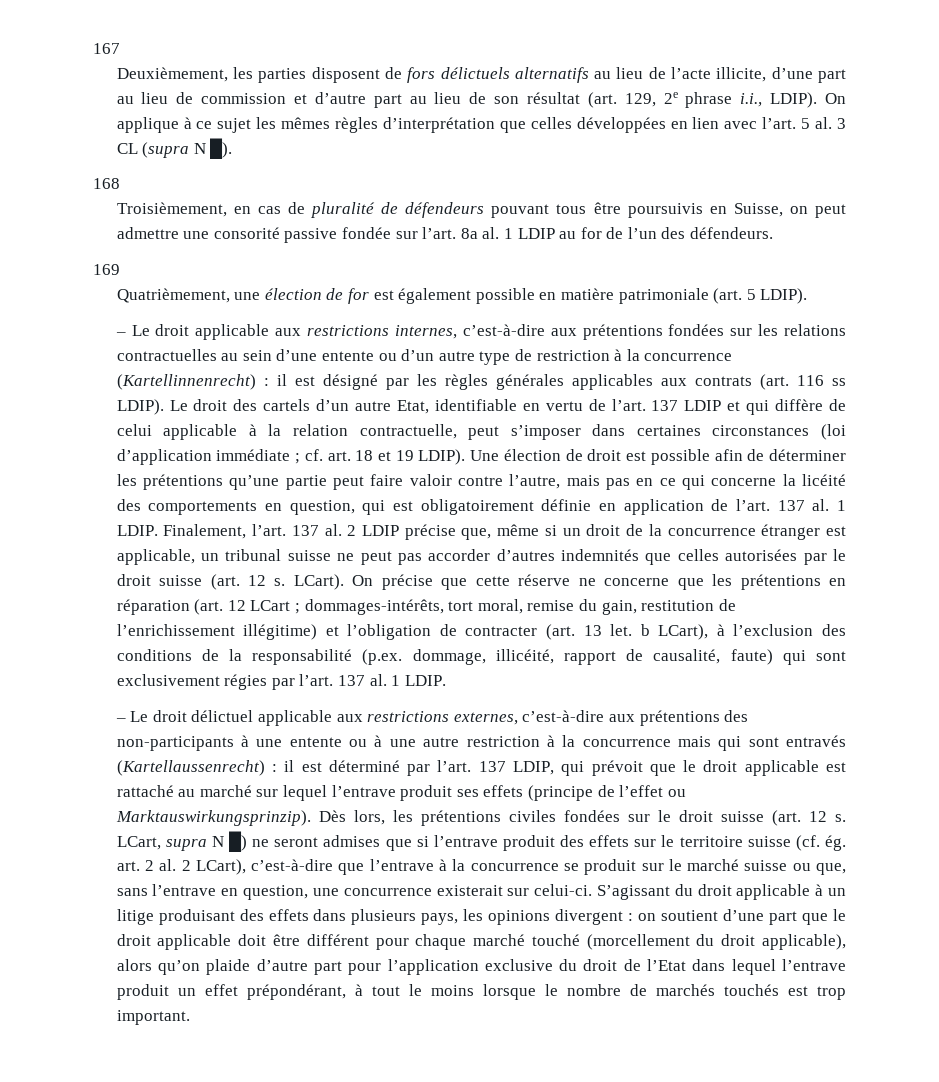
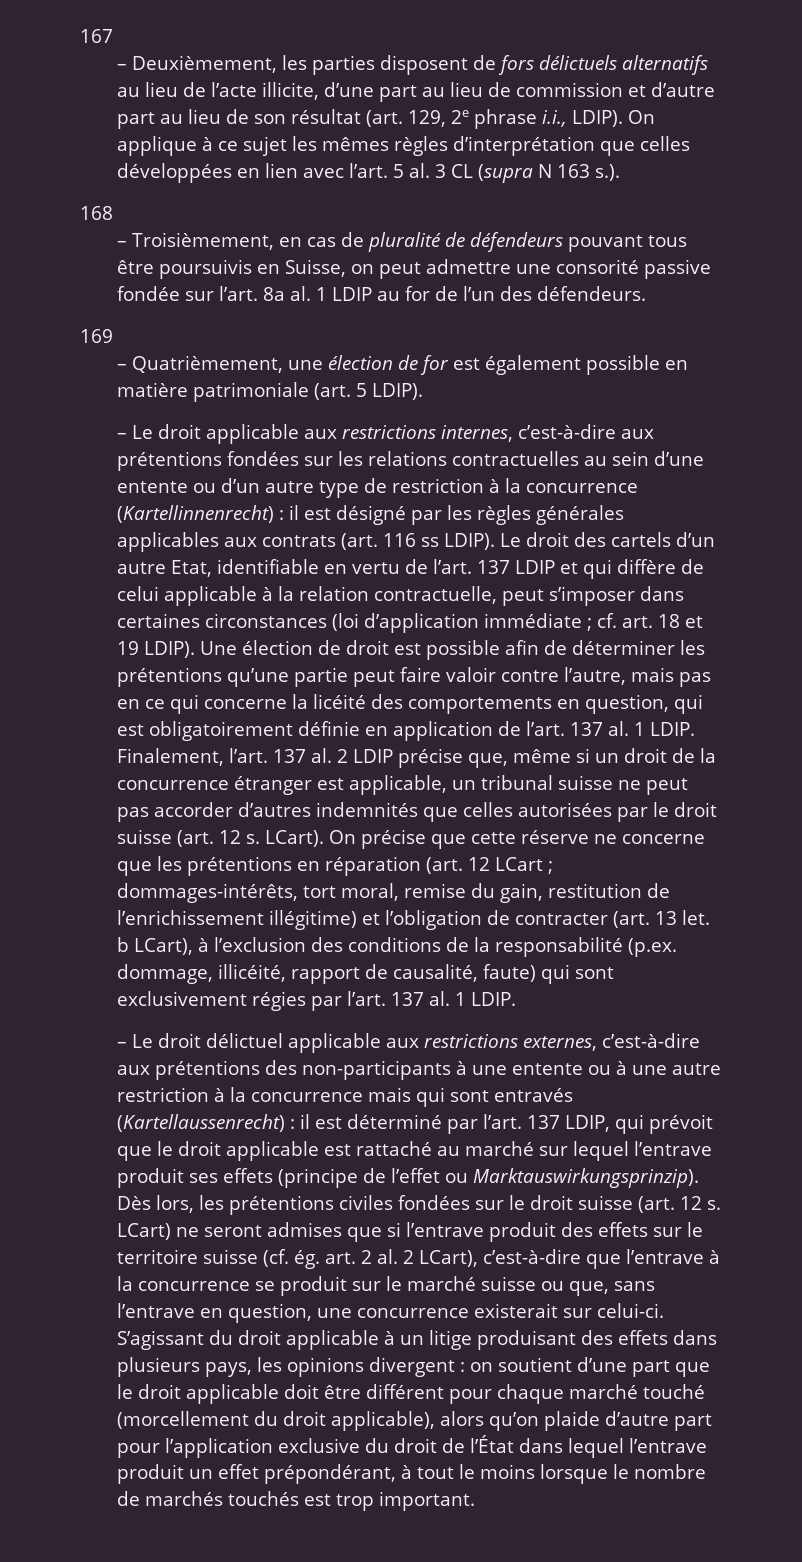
(120, 48) none -> [116,64,127,70] –
[210,138,233,159] █). -> [556,164,620,181] 163 s.).
(120, 183) none -> [116,241,127,247] –
(120, 269) none -> [116,364,127,370] –
[116,831,248,852] LCart, supra N █) -> [116,1223,171,1240] LCart)
[647,959,687,971] l’Etat -> [469,1435,514,1453] l’État

